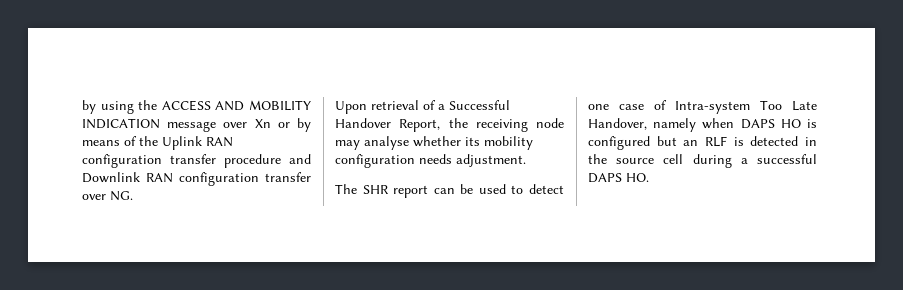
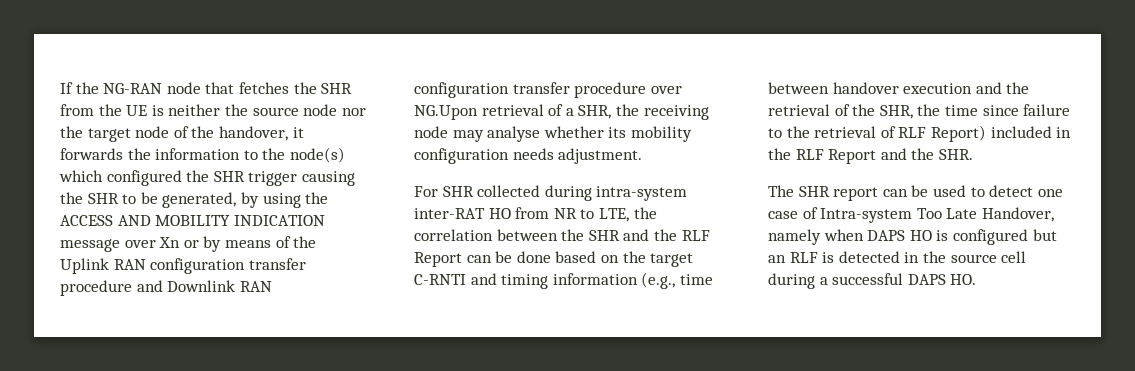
(82, 107) none -> [60,82,353,94] [60,104,366,116] [60,126,304,142] [60,147,345,163] [59,170,355,186] [60,192,237,208] If the NG-RAN node that fetches the SHR from the UE is neither the source node nor the target node of the handover, it forwards the information to the node(s) which configured the SHR trigger causing the SHR to be generated,
[82,191,133,201] [335,100,510,114] [335,118,441,132] over NG. // Upon retrieval of a Successful Handover Report, -> [574,82,682,98] [414,104,612,120] procedure over NG.Upon retrieval of a SHR,
(526, 160) none -> [414,185,688,201] [414,207,657,222] [414,229,710,241] [414,251,694,267] [414,272,713,289] [768,82,1030,94] [768,104,1071,119] [768,125,1072,142] [768,148,973,164] // For SHR collected during intra-system inter-RAT HO from NR to LTE, the correlation between the SHR and the RLF Report can be done based on the target C-RNTI and timing information (e.g., time between handover execution and the retrieval of the SHR, the time since failure to the retrieval of RLF Report) included in the RLF Report and the SHR.

